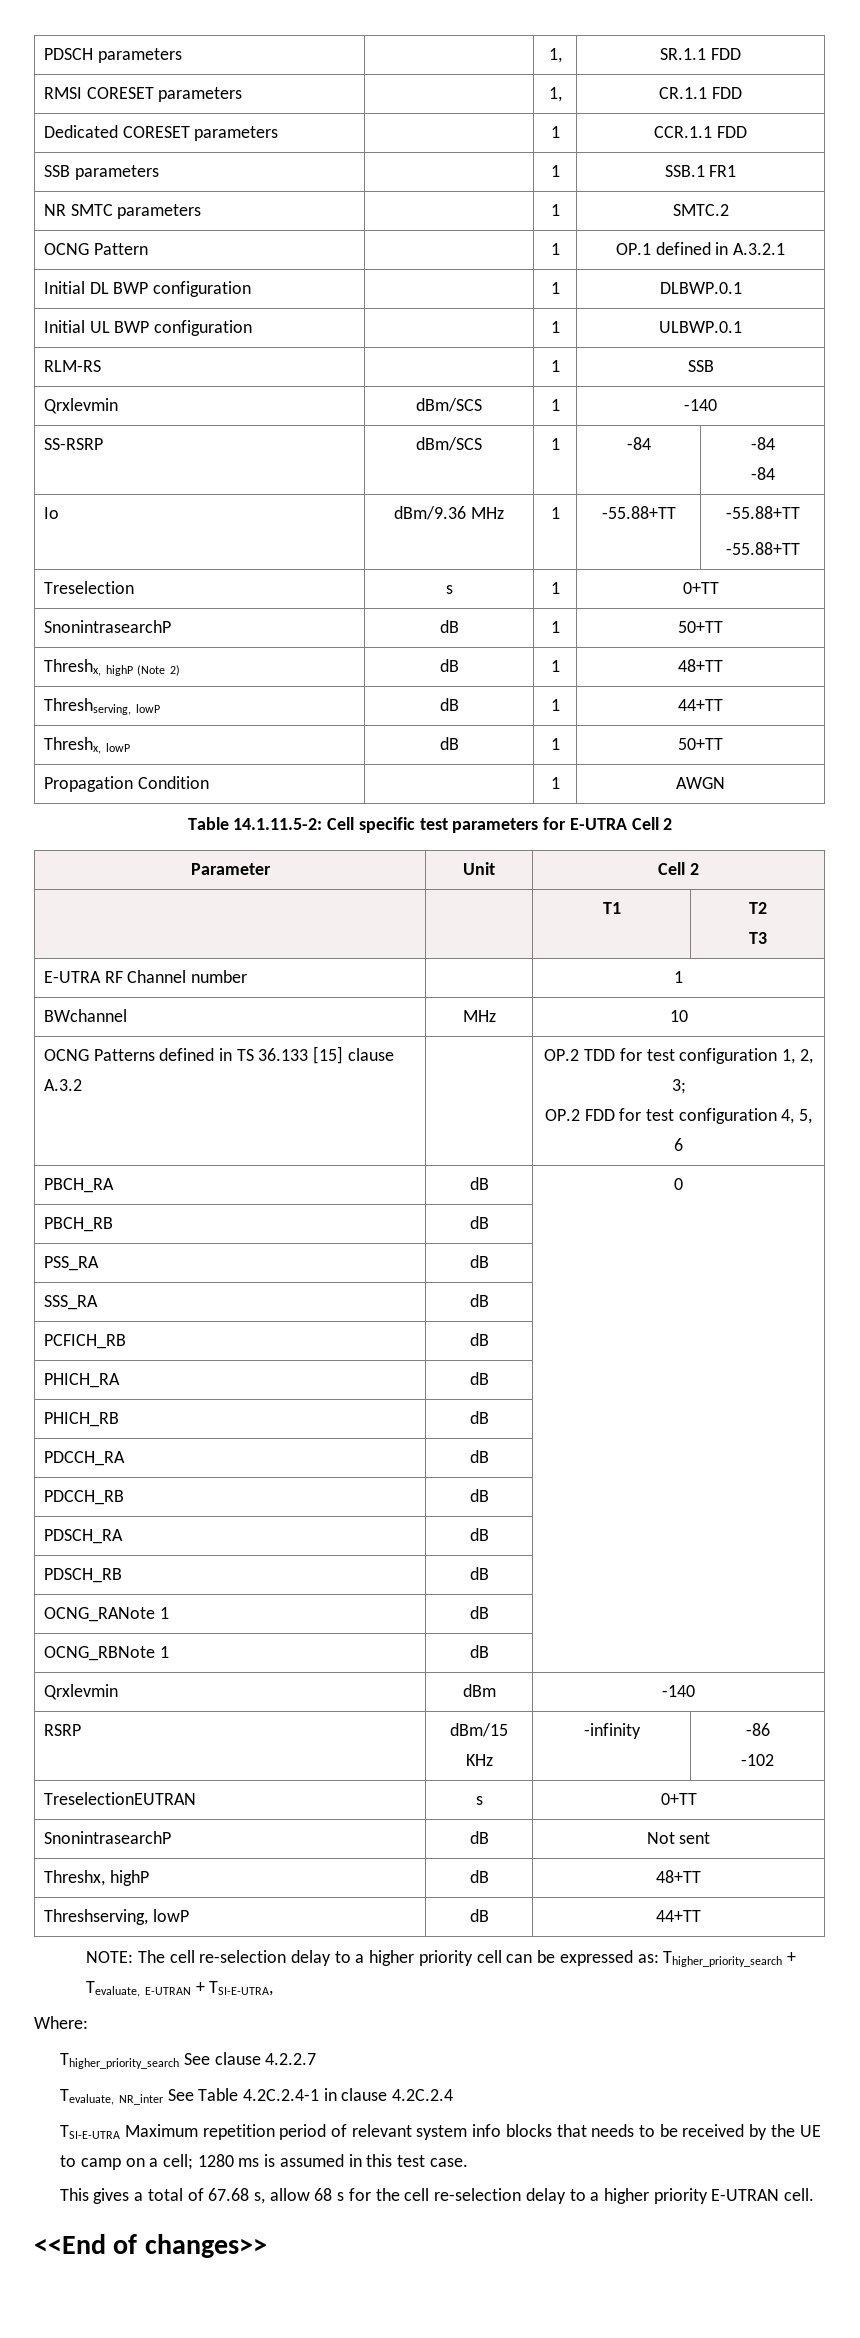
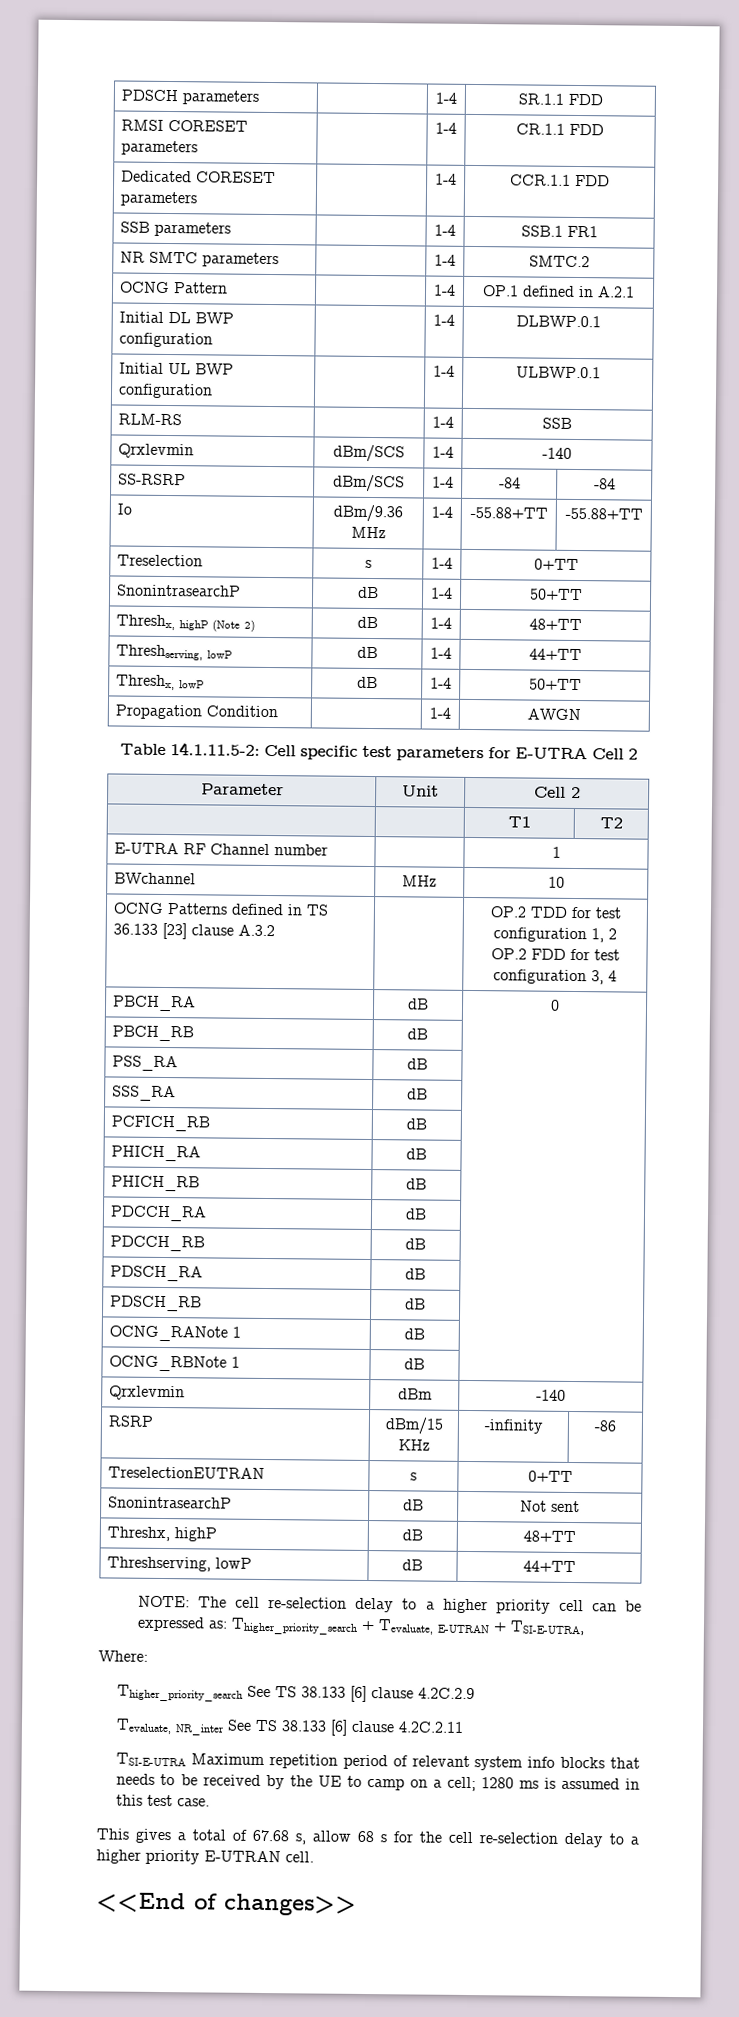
[548,48,562,63] 1, -> [435,92,457,104] 1-4
[548,87,562,102] 1, -> [435,122,457,134] 1-4
[550,126,560,138] 1 -> [435,173,457,185] 1-4
[550,165,560,177] 1 -> [434,224,456,236] 1-4
[550,204,560,216] 1 -> [434,254,456,266] 1-4
[550,243,560,255] 1 -> [433,284,456,296] 1-4
[733,243,786,255] A.3.2.1 -> [597,286,635,298] A.2.1
[550,282,560,294] 1 -> [433,314,455,326] 1-4
[550,321,560,333] 1 -> [433,365,455,377] 1-4
[550,360,560,372] 1 -> [432,416,454,428] 1-4
[550,399,560,411] 1 -> [432,446,454,458] 1-4
[550,438,560,450] 1 -> [432,476,454,488] 1-4
[750,467,775,480] // -84 -> (616, 484) none
[550,507,560,519] 1 -> [431,506,453,518] 1-4
[725,542,800,555] // -55.88+TT -> (643, 513) none
[550,582,560,594] [682,582,719,594] [43,620,171,633] [439,620,459,633] [550,621,560,633] 1 | 0+TT // SnonintrasearchP | dB | 1 -> [431,557,453,569] [533,558,579,571] [117,584,242,597] [357,586,379,599] [431,587,453,599] 1-4 | 0+TT // SnonintrasearchP | dB | 1-4
[550,660,560,672] [678,659,723,672] [43,698,160,715] [439,698,459,711] [550,699,560,711] 1 | 48+TT // Threshserving, lowP | dB | 1 -> [430,617,452,629] [528,618,582,631] [116,644,233,661] [356,646,378,659] [430,647,452,659] 1-4 | 48+TT // Threshserving, lowP | dB | 1-4
[550,738,560,750] 1 -> [430,677,452,689] 1-4
[550,777,560,789] 1 -> [429,707,451,719] 1-4
[748,932,767,944] // T3 -> (623, 823) none
[313,1046,344,1064] [15] -> [162,922,188,940] [23]
[799,1049,813,1064] [671,1079,686,1094] 2, 3; -> [608,928,617,940] 2
[781,1109,813,1124] [674,1138,683,1151] 4, 5, 6 -> [591,970,617,985] 3, 4
[741,1754,774,1766] // -102 -> (616, 1426) none
[214,2052,317,2065] [60,2088,454,2105] clause 4.2.2.7 // Tevaluate, NR_inter See Table 4.2C.2.4-1 in clause 4.2C.2.4 -> [275,1685,476,1703] [116,1718,465,1736] TS 38.133 [6] clause 4.2C.2.9 // Tevaluate, NR_inter See TS 38.133 [6] clause 4.2C.2.11

